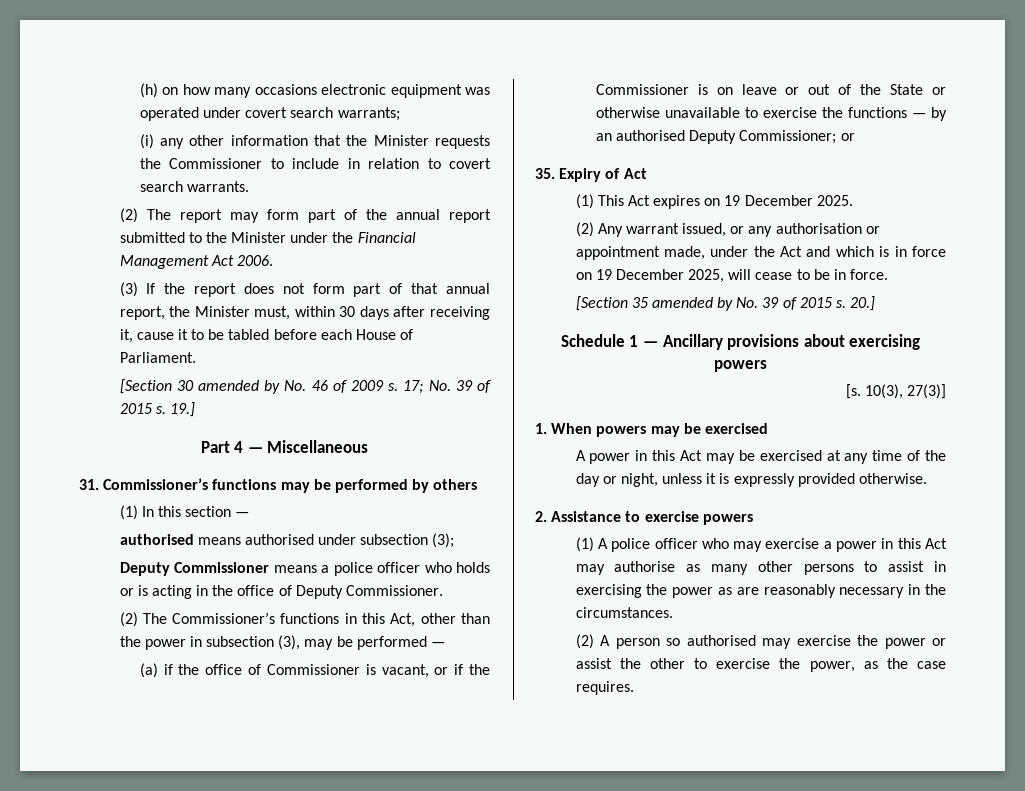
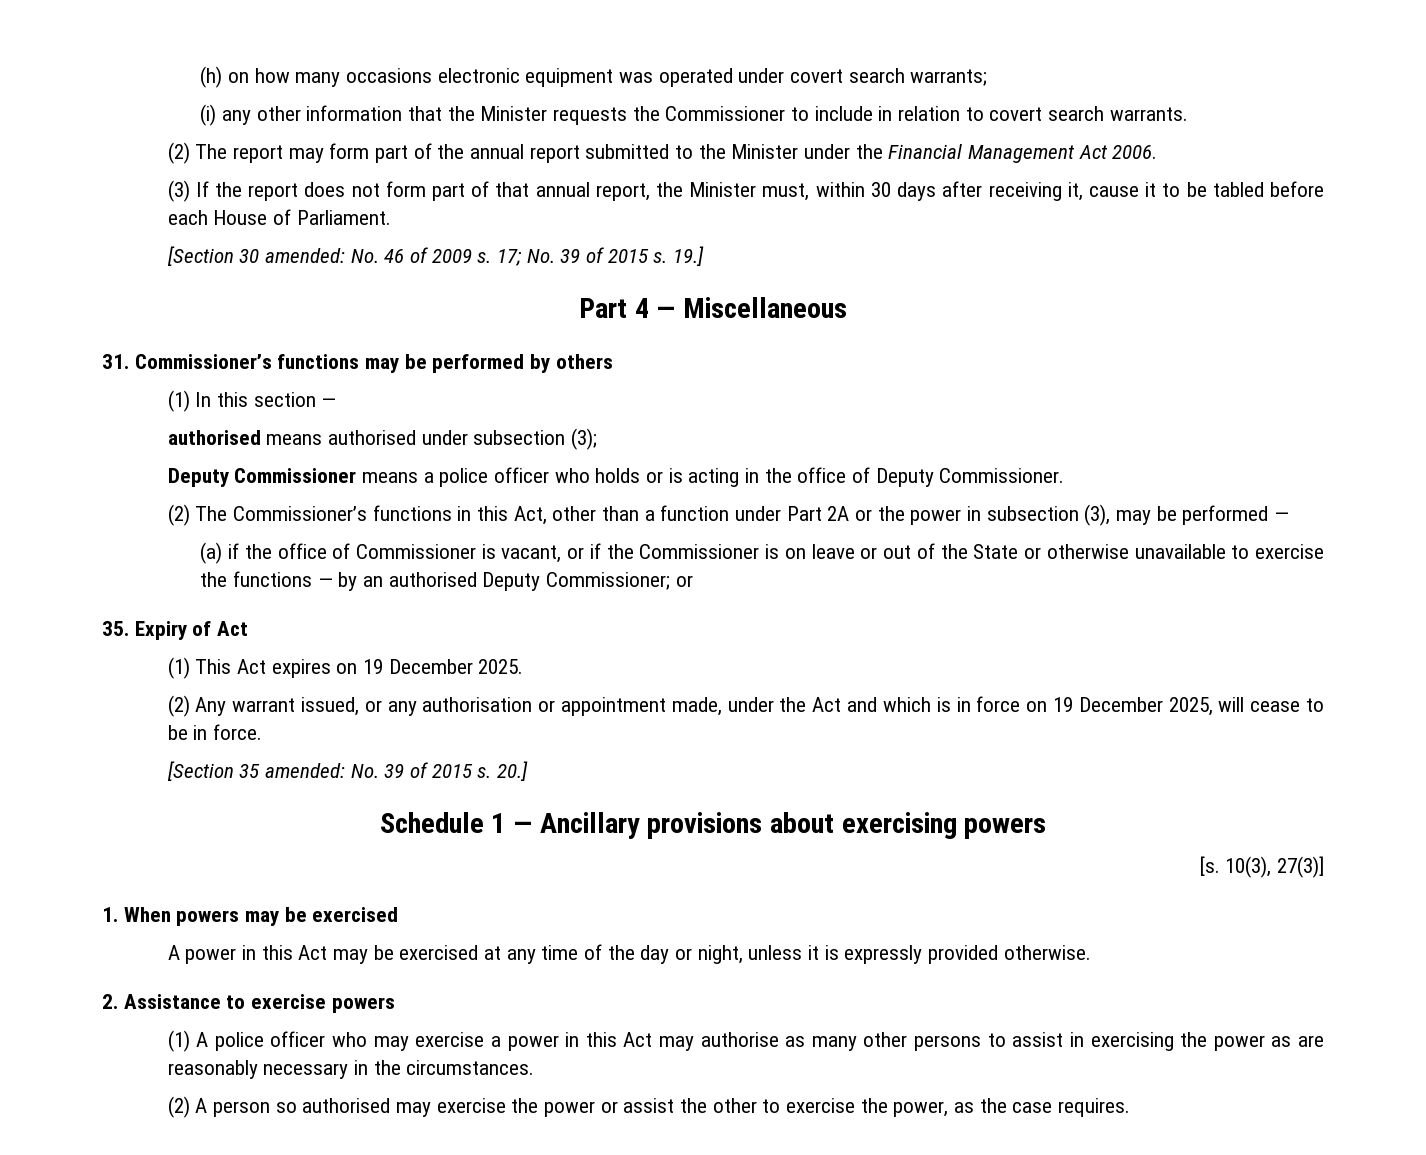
[197,380,281,394] amended by -> [264,248,345,263] amended:
(490, 618) none -> [644,505,872,521] a function under Part 2A or
[651,297,734,311] amended by -> [264,763,345,778] amended:

